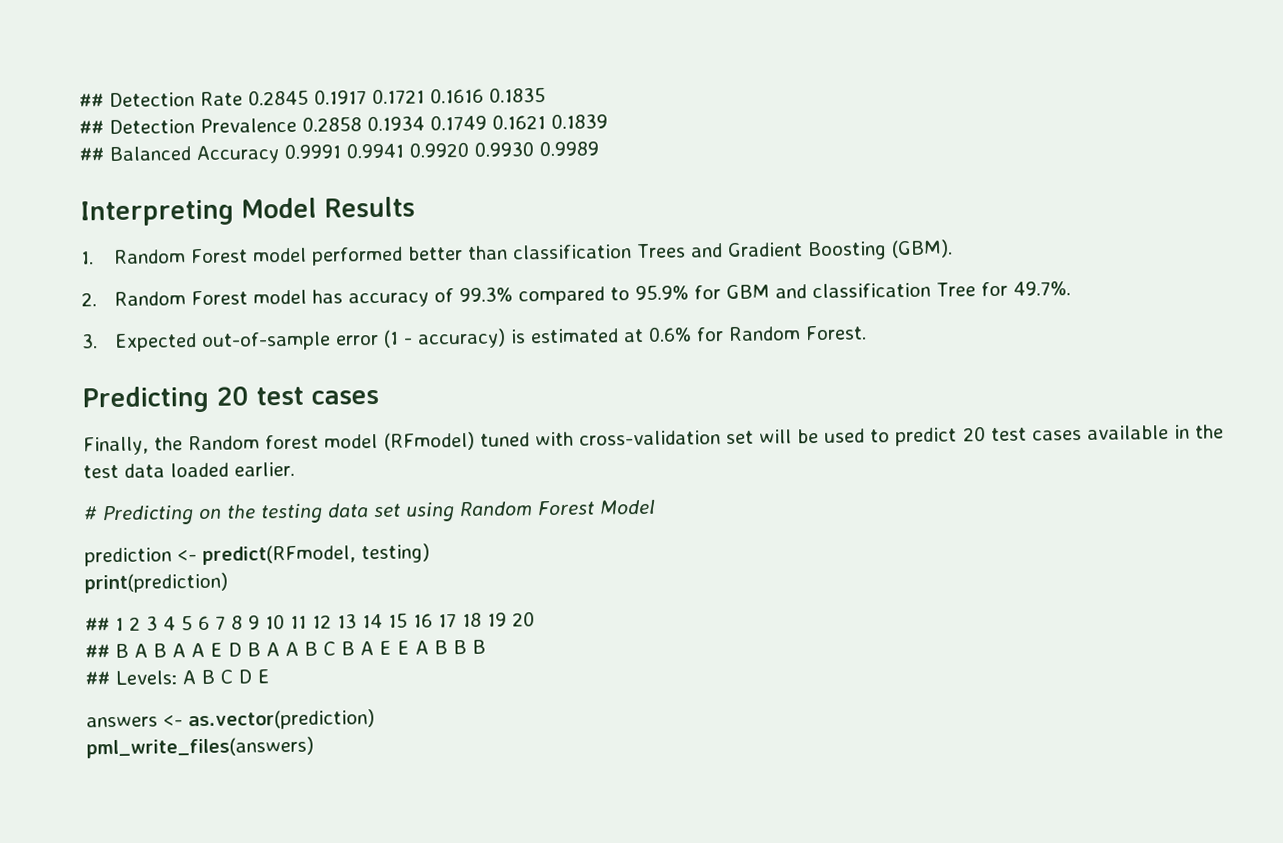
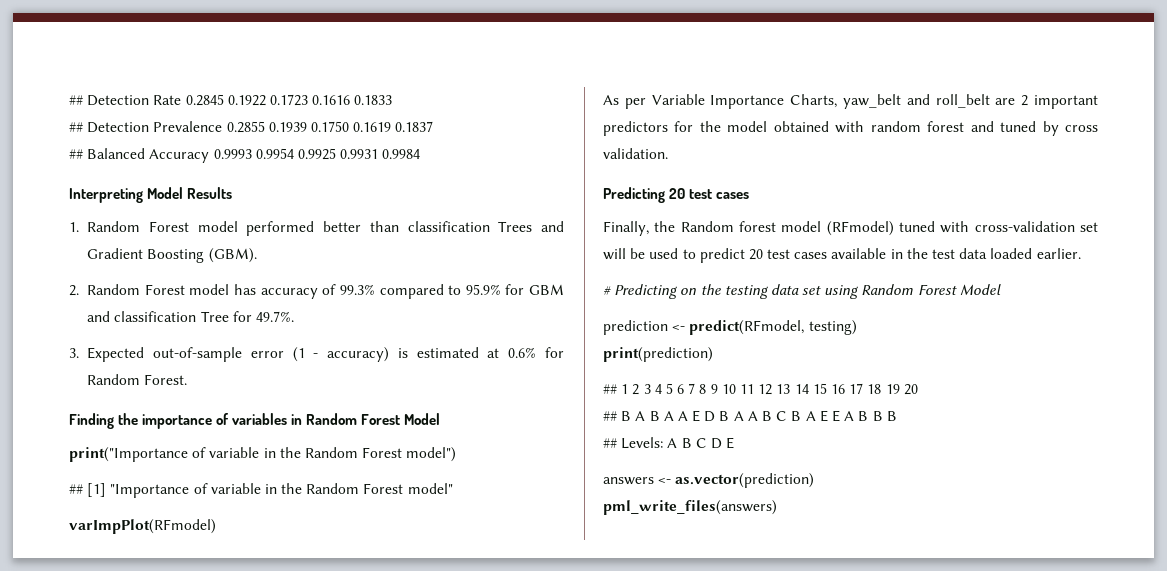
[314,87,546,105] 0.1917 0.1721 0.1616 0.1835 -> [227,94,393,106] 0.1922 0.1723 0.1616 0.1833
[302,113,608,132] [79,140,599,165] 0.2858 0.1934 0.1749 0.1621 0.1839 // ## Balanced Accuracy 0.9991 0.9941 0.9920 0.9930 0.9989 -> [226,121,434,133] [69,148,421,163] 0.2855 0.1939 0.1750 0.1619 0.1837 // ## Balanced Accuracy 0.9993 0.9954 0.9925 0.9931 0.9984
(868, 333) none -> [69,413,441,429] [69,447,457,462] [69,483,453,498] [69,519,216,534] [603,94,1098,109] [603,121,1098,136] [603,148,668,159] // Finding the importance of variables in Random Forest Model // print("Importance of variable in the Random Forest model") // ## [1] "Importance of variable in the Random Forest model" // varImpPlot(RFmodel) // As per Variable Importance Charts, yaw_belt and roll_belt are 2 important predictors for the model obtained with random forest and tuned by cross validation.

